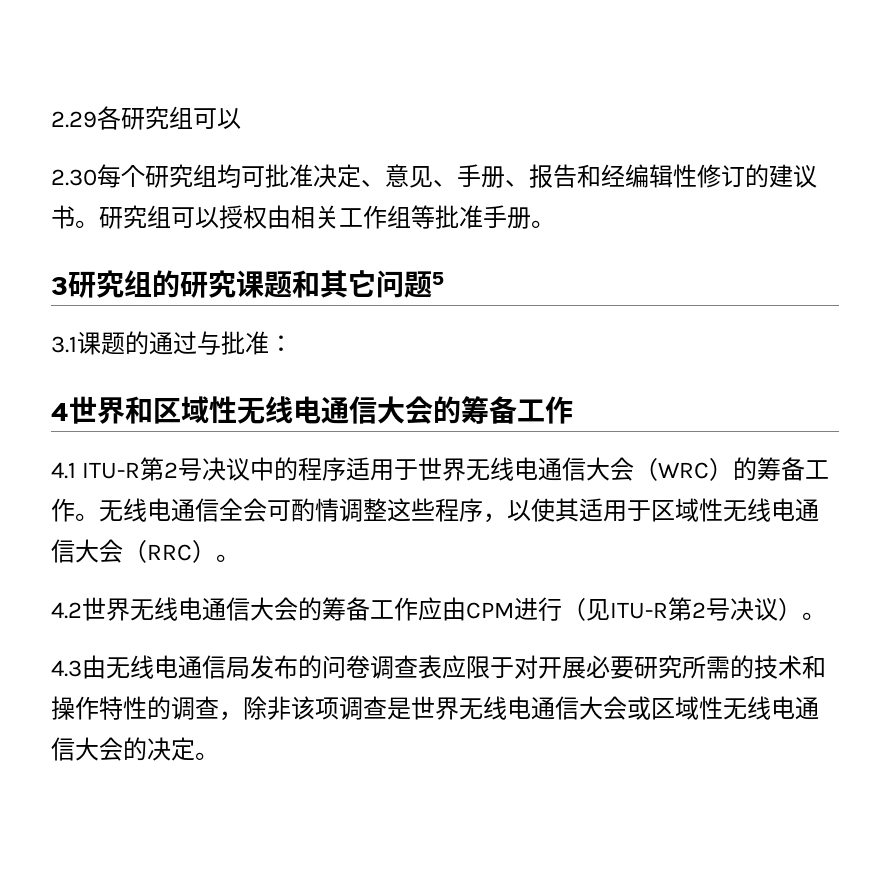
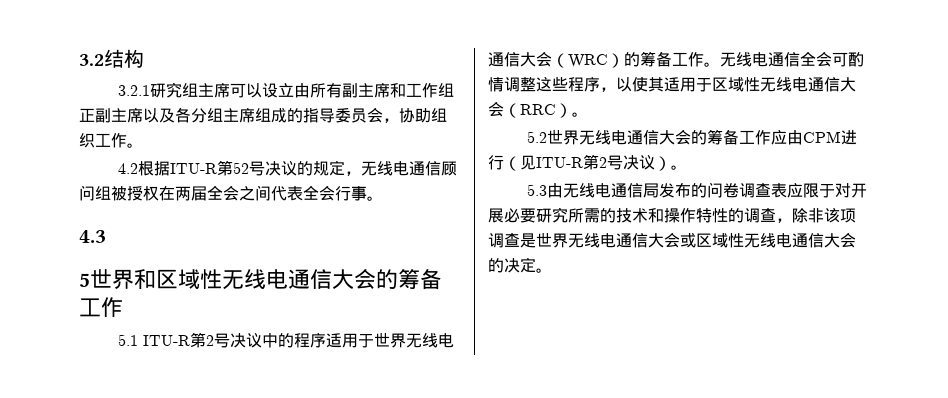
[51,106,241,130] [51,164,817,188] [51,205,555,229] [51,270,444,298] [51,331,293,355] [51,403,69,421] 2.29各研究组可以 // 2.30每个研究组均可批准决定、意见、手册、报告和经编辑性修订的建议书。研究组可以授权由相关工作组等批准手册。 // 3研究组的研究课题和其它问题5 // 3.1课题的通过与批准： // 4 -> [79,49,144,68] [118,82,455,98] [79,107,447,123] [79,133,143,148] [118,160,458,176] [79,185,383,201] [79,230,106,243] [79,273,90,287] 3.2结构 // 3.2.1研究组主席可以设立由所有副主席和工作组正副主席以及各分组主席组成的指导委员会，协助组织工作。 // 4.2根据ITU-R第52号决议的规定，无线电通信顾问组被授权在两届全会之间代表全会行事。 // 4.3 // 5
[51,462,76,479] 4.1 -> [118,334,139,346] 5.1
[51,602,82,619] 4.2 -> [527,131,548,143] 5.2
[51,660,82,677] 4.3 -> [527,184,548,196] 5.3

